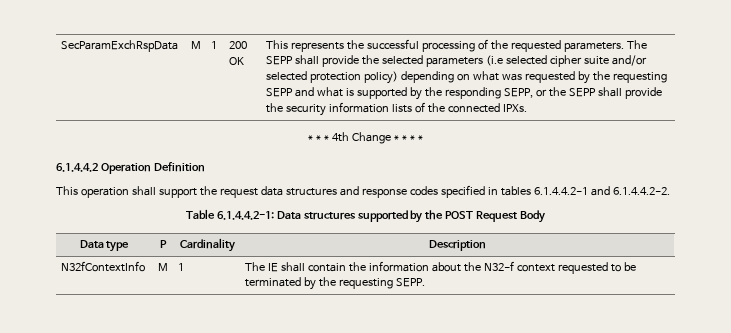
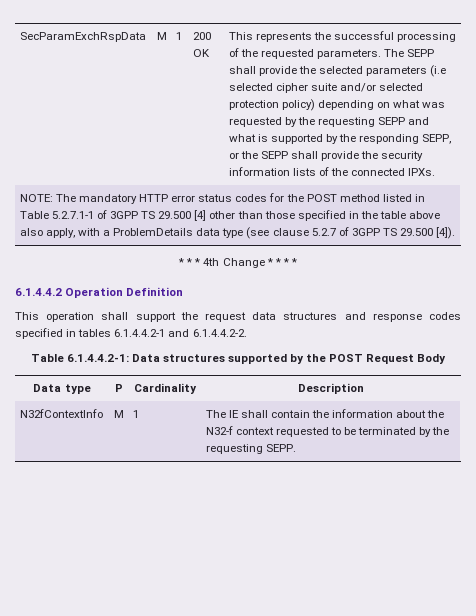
(528, 108) none -> [19,193,425,204] [19,210,441,221] [19,227,456,239] // NOTE: The mandatory HTTP error status codes for the POST method listed in Table 5.2.7.1-1 of 3GPP TS 29.500 [4] other than those specified in the table above also apply, with a ProblemDetails data type (see clause 5.2.7 of 3GPP TS 29.500 [4]).

